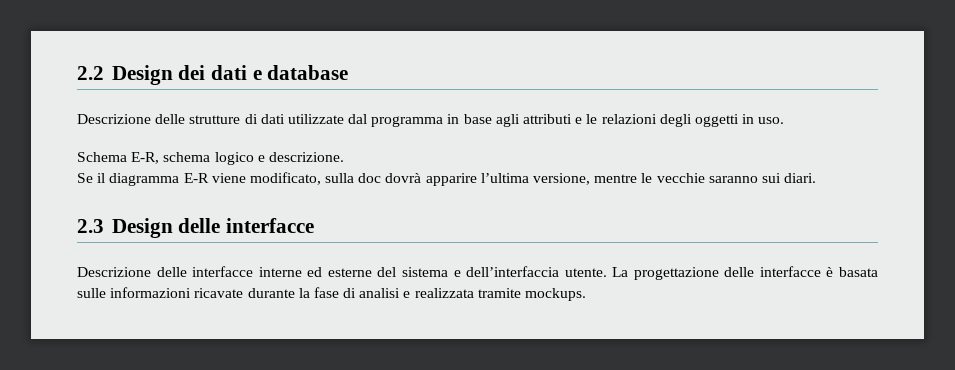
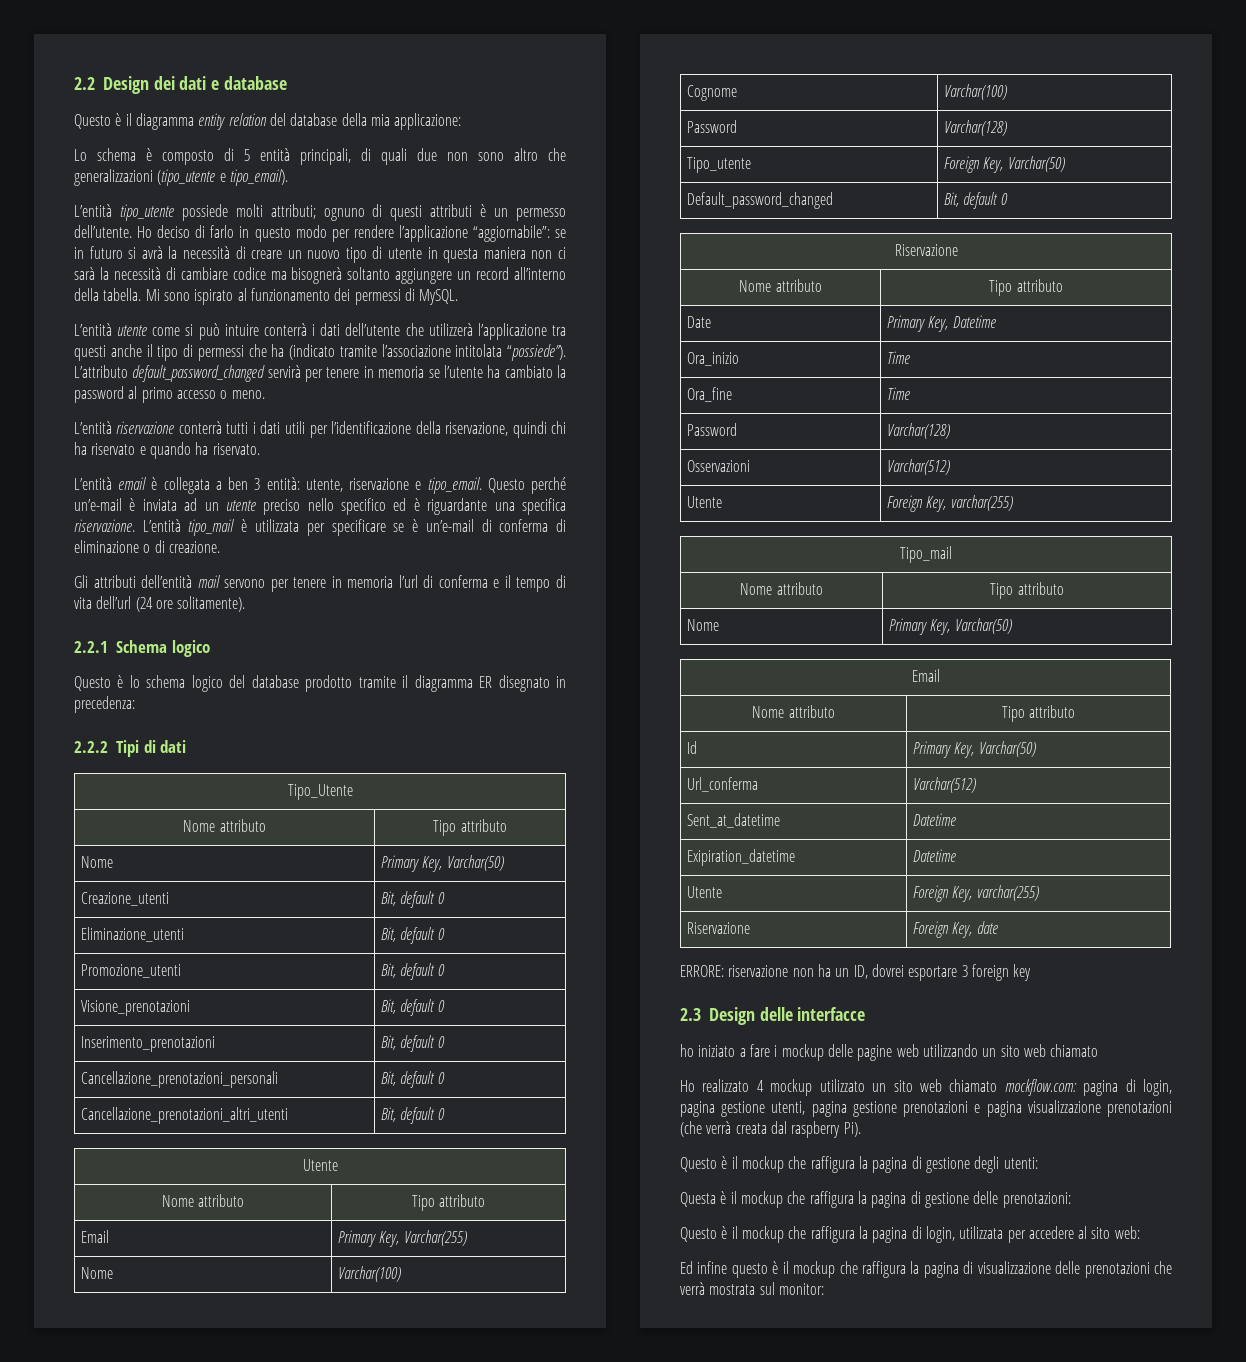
[77,114,785,127] [77,152,344,165] [77,172,817,186] [77,218,315,238] [77,266,878,280] [77,287,587,301] Descrizione delle strutture di dati utilizzate dal programma in base agli attributi e le relazioni degli oggetti in uso. // Schema E-R, schema logico e descrizione. // Se il diagramma E-R viene modificato, sulla doc dovrà apparire l’ultima versione, mentre le vecchie saranno sui diari. // 2.3 Design delle interfacce // Descrizione delle interfacce interne ed esterne del sistema e dell’interfaccia utente. La progettazione delle interfacce è basata sulle informazioni ricavate durante la fase di analisi e realizzata tramite mockups. -> [74,113,462,130] [74,148,566,165] [74,169,288,186] [74,204,567,221] [74,225,566,242] [74,246,566,263] [74,267,566,284] [74,288,459,305] [74,323,566,340] [74,344,566,361] [74,365,566,382] [74,386,265,403] [74,421,566,438] [74,442,260,459] [74,477,566,494] [74,498,566,515] [74,519,566,536] [74,540,220,553] [74,575,567,592] [74,596,246,612] [74,640,210,657] [74,675,566,692] [74,696,135,713] [74,740,187,757] [287,784,353,800] [183,819,266,832] [433,819,507,836] [81,856,114,868] [381,855,504,872] [81,892,170,906] [381,891,445,908] [81,927,185,942] [381,927,445,944] [81,964,182,978] [381,963,445,980] [81,1000,191,1016] [381,999,445,1016] [81,1036,216,1052] [381,1035,445,1052] [81,1071,279,1088] [381,1071,445,1088] [81,1107,289,1124] [381,1107,445,1124] [302,1159,338,1171] [161,1194,245,1207] [411,1194,486,1211] [81,1230,110,1243] [338,1230,467,1247] [81,1267,114,1279] [338,1266,402,1282] [687,85,738,101] [944,84,1008,100] [687,120,738,133] [944,120,1008,136] [687,157,752,173] [944,156,1065,173] [687,192,834,209] [944,192,1008,209] [894,244,958,256] [739,279,822,292] [989,279,1063,296] [687,316,712,328] [887,315,996,332] [687,352,740,366] [887,351,911,364] [687,387,733,402] [887,387,911,400] [687,423,738,436] [887,423,951,439] [687,460,751,472] [887,459,951,475] [687,496,723,508] [887,495,1013,512] [900,546,952,563] [740,582,823,595] [990,582,1064,599] [687,619,720,631] [889,618,1012,635] [911,669,940,682] [752,705,835,718] [1001,705,1076,722] [687,741,698,754] [913,741,1036,758] [687,777,759,792] [913,777,977,793] [687,813,781,828] [913,813,957,826] [687,849,796,866] [913,849,957,862] [687,886,723,898] [913,885,1039,902] [687,922,751,934] [913,921,998,938] [680,964,1032,981] [680,1007,866,1025] [680,1044,1099,1061] [680,1079,1172,1096] [680,1100,1172,1117] [680,1121,861,1138] [680,1156,1038,1173] [680,1191,1071,1208] [680,1226,1140,1243] [680,1261,1172,1278] [680,1282,824,1295] Questo è il diagramma entity relation del database della mia applicazione: // Lo schema è composto di 5 entità principali, di quali due non sono altro che generalizzazioni (tipo_utente e tipo_email). // L’entità tipo_utente possiede molti attributi; ognuno di questi attributi è un permesso dell’utente. Ho deciso di farlo in questo modo per rendere l’applicazione “aggiornabile”: se in futuro si avrà la necessità di creare un nuovo tipo di utente in questa maniera non ci sarà la necessità di cambiare codice ma bisognerà soltanto aggiungere un record all’interno della tabella. Mi sono ispirato al funzionamento dei permessi di MySQL. // L’entità utente come si può intuire conterrà i dati dell’utente che utilizzerà l’applicazione tra questi anche il tipo di permessi che ha (indicato tramite l’associazione intitolata “possiede”). L’attributo default_password_changed servirà per tenere in memoria se l’utente ha cambiato la password al primo accesso o meno. // L’entità riservazione conterrà tutti i dati utili per l’identificazione della riservazione, quindi chi ha riservato e quando ha riservato. // L’entità email è collegata a ben 3 entità: utente, riservazione e tipo_email. Questo perché un’e-mail è inviata ad un utente preciso nello specifico ed è riguardante una specifica riservazione. L’entità tipo_mail è utilizzata per specificare se è un’e-mail di conferma di eliminazione o di creazione. // Gli attributi dell’entità mail servono per tenere in memoria l’url di conferma e il tempo di vita dell’url (24 ore solitamente). // 2.2.1 Schema logico // Questo è lo schema logico del database prodotto tramite il diagramma ER disegnato in precedenza: // 2.2.2 Tipi di dati // Tipo_Utente // Nome attributo | Tipo attributo // Nome | Primary Key, Varchar(50) // Creazione_utenti | Bit, default 0 // Eliminazione_utenti | Bit, default 0 // Promozione_utenti | Bit, default 0 // Visione_prenotazioni | Bit, default 0 // Inserimento_prenotazioni | Bit, default 0 // Cancellazione_prenotazioni_personali | Bit, default 0 // Cancellazione_prenotazioni_altri_utenti | Bit, default 0 // Utente // Nome attributo | Tipo attributo // Email | Primary Key, Varchar(255) // Nome | Varchar(100) // Cognome | Varchar(100) // Password | Varchar(128) // Tipo_utente | Foreign Key, Varchar(50) // Default_password_changed | Bit, default 0 // Riservazione // Nome attributo | Tipo attributo // Date | Primary Key, Datetime // Ora_inizio | Time // Ora_fine | Time // Password | Varchar(128) // Osservazioni | Varchar(512) // Utente | Foreign Key, varchar(255) // Tipo_mail // Nome attributo | Tipo attributo // Nome | Primary Key, Varchar(50) // Email // Nome attributo | Tipo attributo // Id | Primary Key, Varchar(50) // Url_conferma | Varchar(512) // Sent_at_datetime | Datetime // Exipiration_datetime | Datetime // Utente | Foreign Key, varchar(255) // Riservazione | Foreign Key, date // ERRORE: riservazione non ha un ID, dovrei esportare 3 foreign key // 2.3 Design delle interfacce // ho iniziato a fare i mockup delle pagine web utilizzando un sito web chiamato // Ho realizzato 4 mockup utilizzato un sito web chiamato mockflow.com: pagina di login, pagina gestione utenti, pagina gestione prenotazioni e pagina visualizzazione prenotazioni (che verrà creata dal raspberry Pi). // Questo è il mockup che raffigura la pagina di gestione degli utenti: // Questa è il mockup che raffigura la pagina di gestione delle prenotazioni: // Questo è il mockup che raffigura la pagina di login, utilizzata per accedere al sito web: // Ed infine questo è il mockup che raffigura la pagina di visualizzazione delle prenotazioni che verrà mostrata sul monitor:

